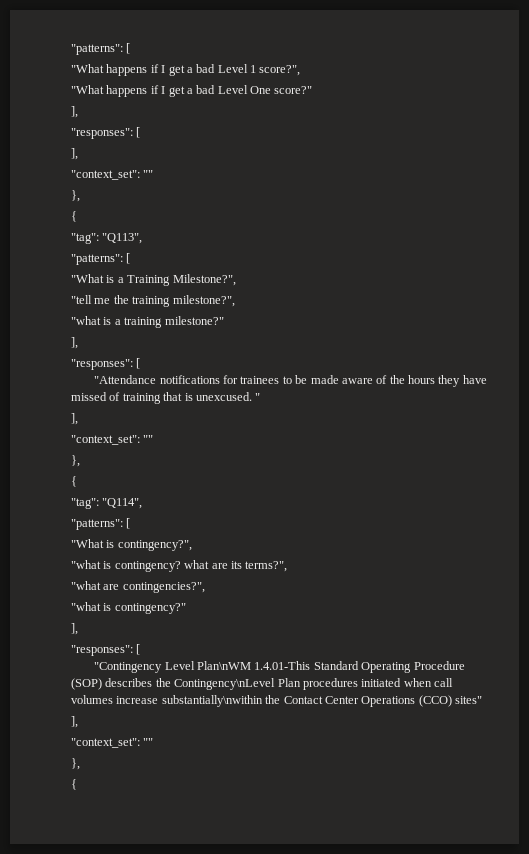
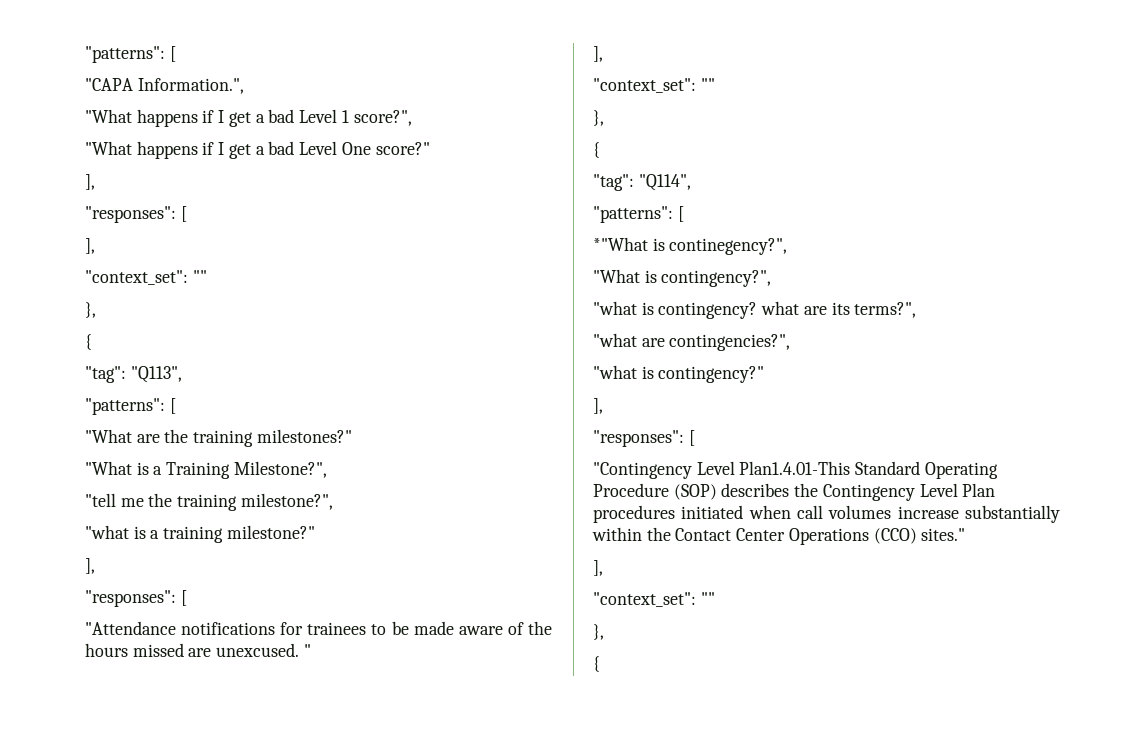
[71,43,131,55] "patterns": [ -> [85,46,176,63] [85,78,244,94] "patterns": [ // "CAPA Information.",
(131, 258) none -> [85,429,352,447] // "What are the training milestones?"
[438,375,487,387] [71,392,193,404] they have missed of training that is -> [132,643,212,657] missed are
(131, 523) none -> [593,237,788,255] // *"What is continegency?",
[197,661,311,670] Plan\nWM 1.4.01-This -> [739,461,851,475] Plan1.4.01-This
[174,678,276,690] Contingency\nLevel -> [822,483,958,501] Contingency Level
[161,695,263,707] substantially\nwithin -> [965,505,1060,523] [592,527,642,541] substantially within
[455,696,482,704] sites" -> [921,528,966,541] sites."

